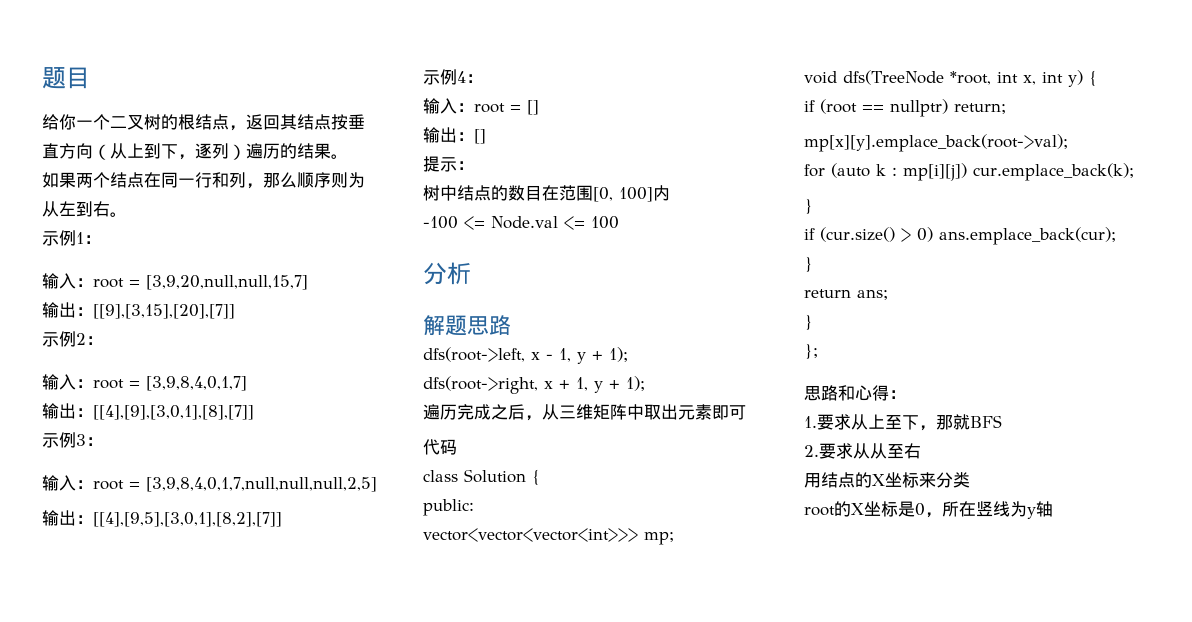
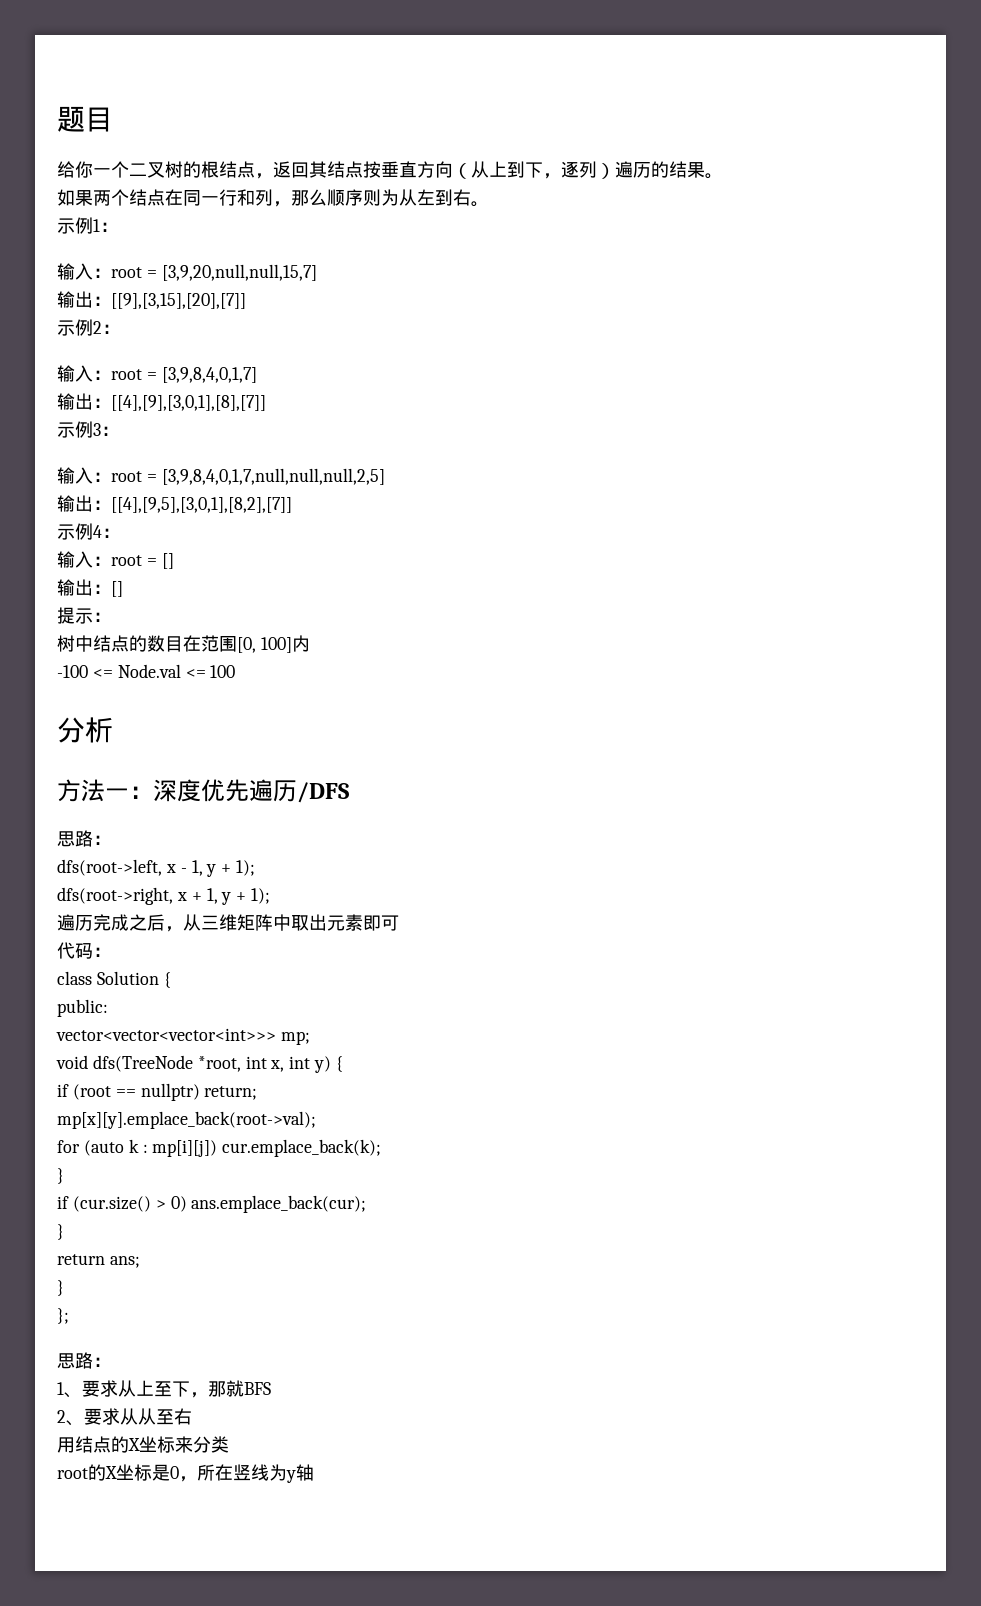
[423,315,511,336] 解题思路 -> [57,779,349,803] [57,830,111,847] 方法一：深度优先遍历/DFS // 思路：
(457, 447) none -> [93,947,111,957] ：
[838,385,906,401] [804,416,817,428] 和心得： // 1. -> [93,1357,111,1367] [57,1382,82,1398] ： // 1、
[804,445,819,457] 2. -> [57,1410,84,1426] 2、

